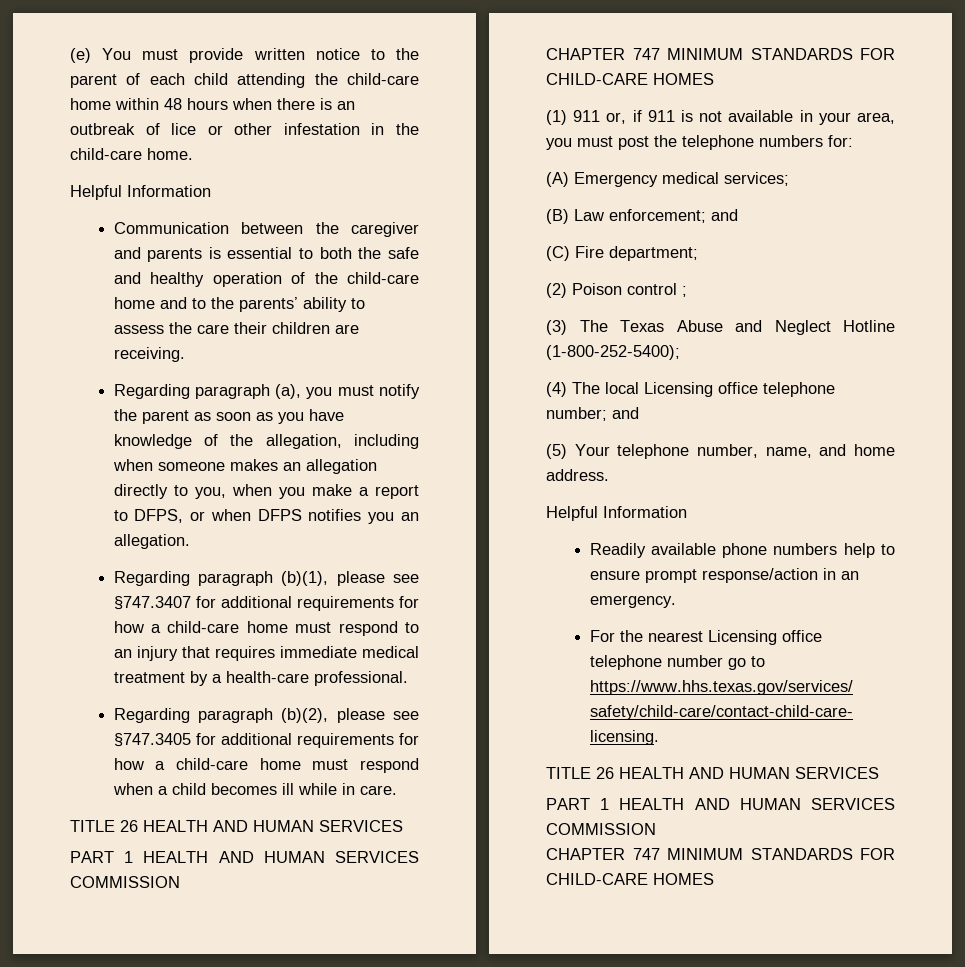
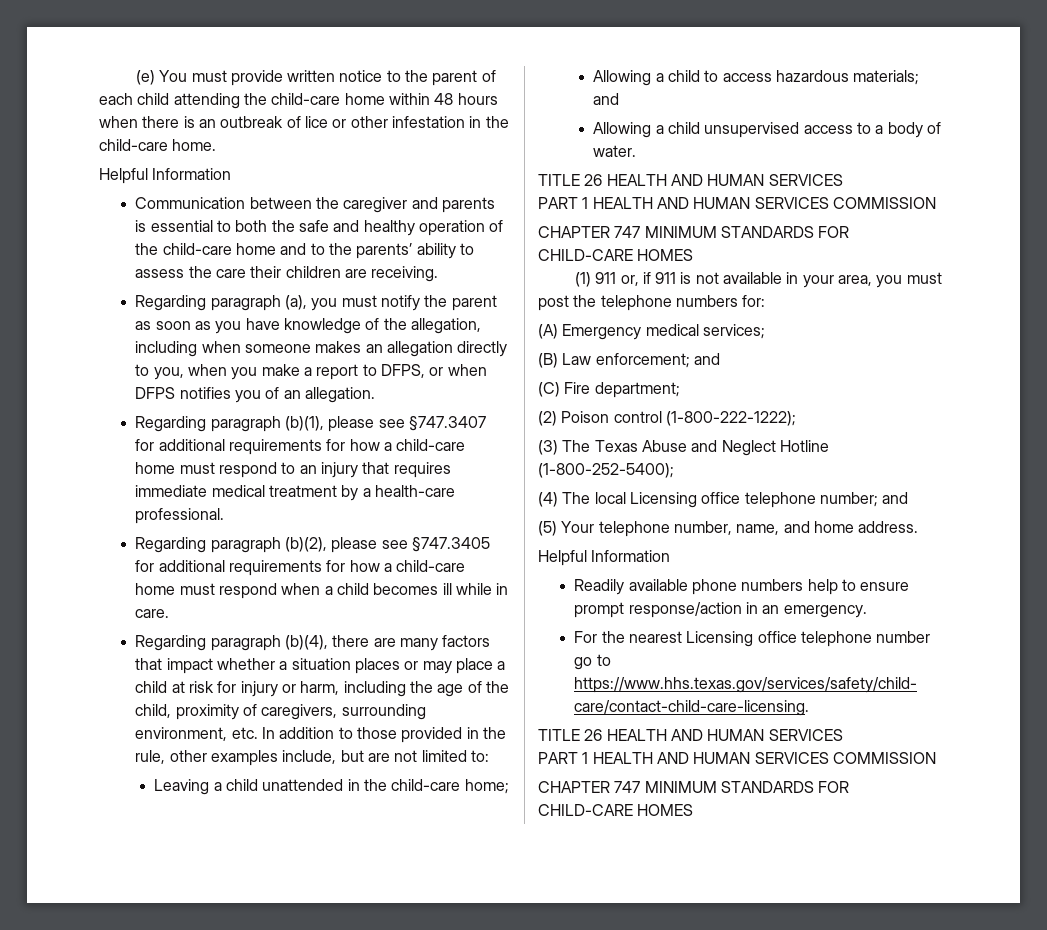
(395, 518) none -> [265,387,280,399] of
(397, 790) none -> [135,635,491,651] [135,658,506,674] [135,681,509,697] [135,704,426,720] [135,727,507,743] [135,750,490,766] [154,779,509,795] [593,70,920,86] [593,93,620,105] [593,122,941,138] [593,145,637,157] // Regarding paragraph (b)(4), there are many factors that impact whether a situation places or may place a child at risk for injury or harm, including the age of the child, proximity of caregivers, surrounding environment, etc. In addition to those provided in the rule, other examples include, but are not limited to: // Leaving a child unattended in the child-care home; // Allowing a child to access hazardous materials; and // Allowing a child unsupervised access to a body of water.
[682,286,687,297] ; -> [665,411,796,426] (1-800-222-1222);

